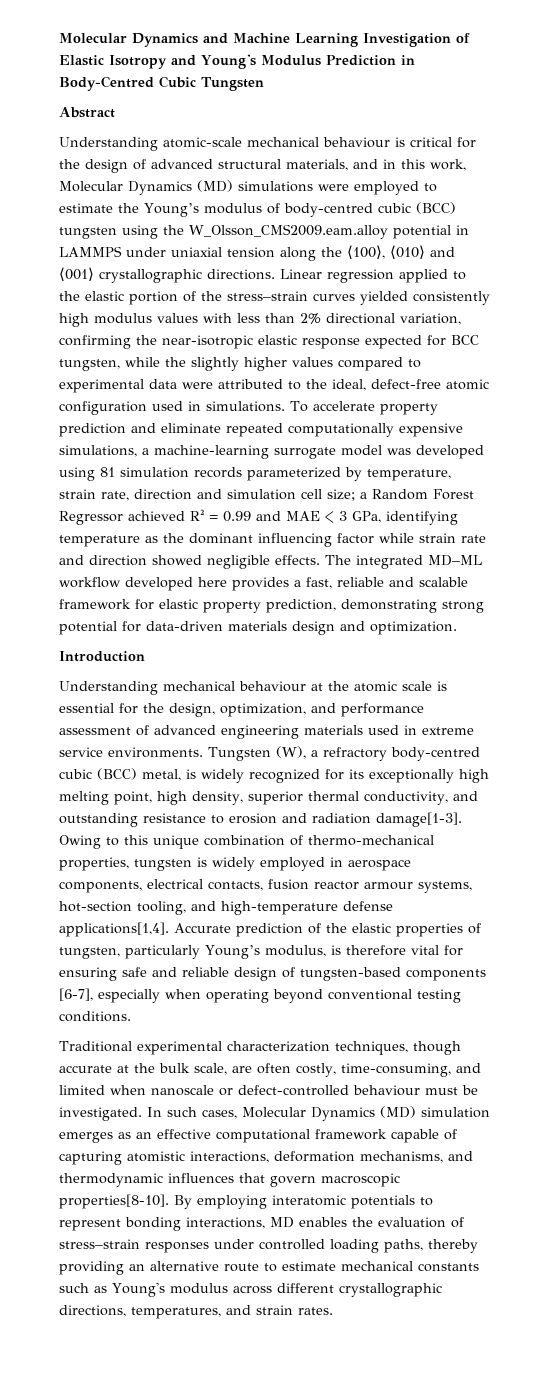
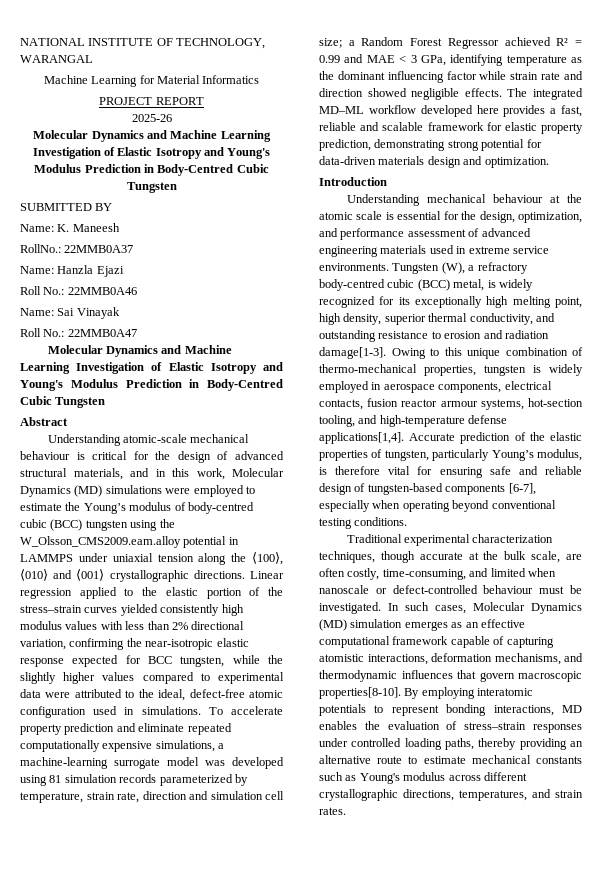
(59, 38) none -> [20,38,266,49] [20,55,93,63] [43,75,260,87] [99,97,204,105] [131,114,172,122] [33,130,271,142] [32,147,271,159] [34,164,269,176] [126,182,177,193] [20,203,113,211] [20,223,120,232] [20,244,134,253] [20,265,124,277] [20,286,137,295] [20,307,120,319] [20,328,137,337] NATIONAL INSTITUTE OF TECHNOLOGY, WARANGAL // Machine Learning for Material Informatics // PROJECT REPORT // 2025-26 // Molecular Dynamics and Machine Learning Investigation of Elastic Isotropy and Young's Modulus Prediction in Body-Centred Cubic Tungsten // SUBMITTED BY // Name: K. Maneesh // RollNo.: 22MMB0A37 // Name: Hanzla Ejazi // Roll No.: 22MMB0A46 // Name: Sai Vinayak // Roll No.: 22MMB0A47 //

